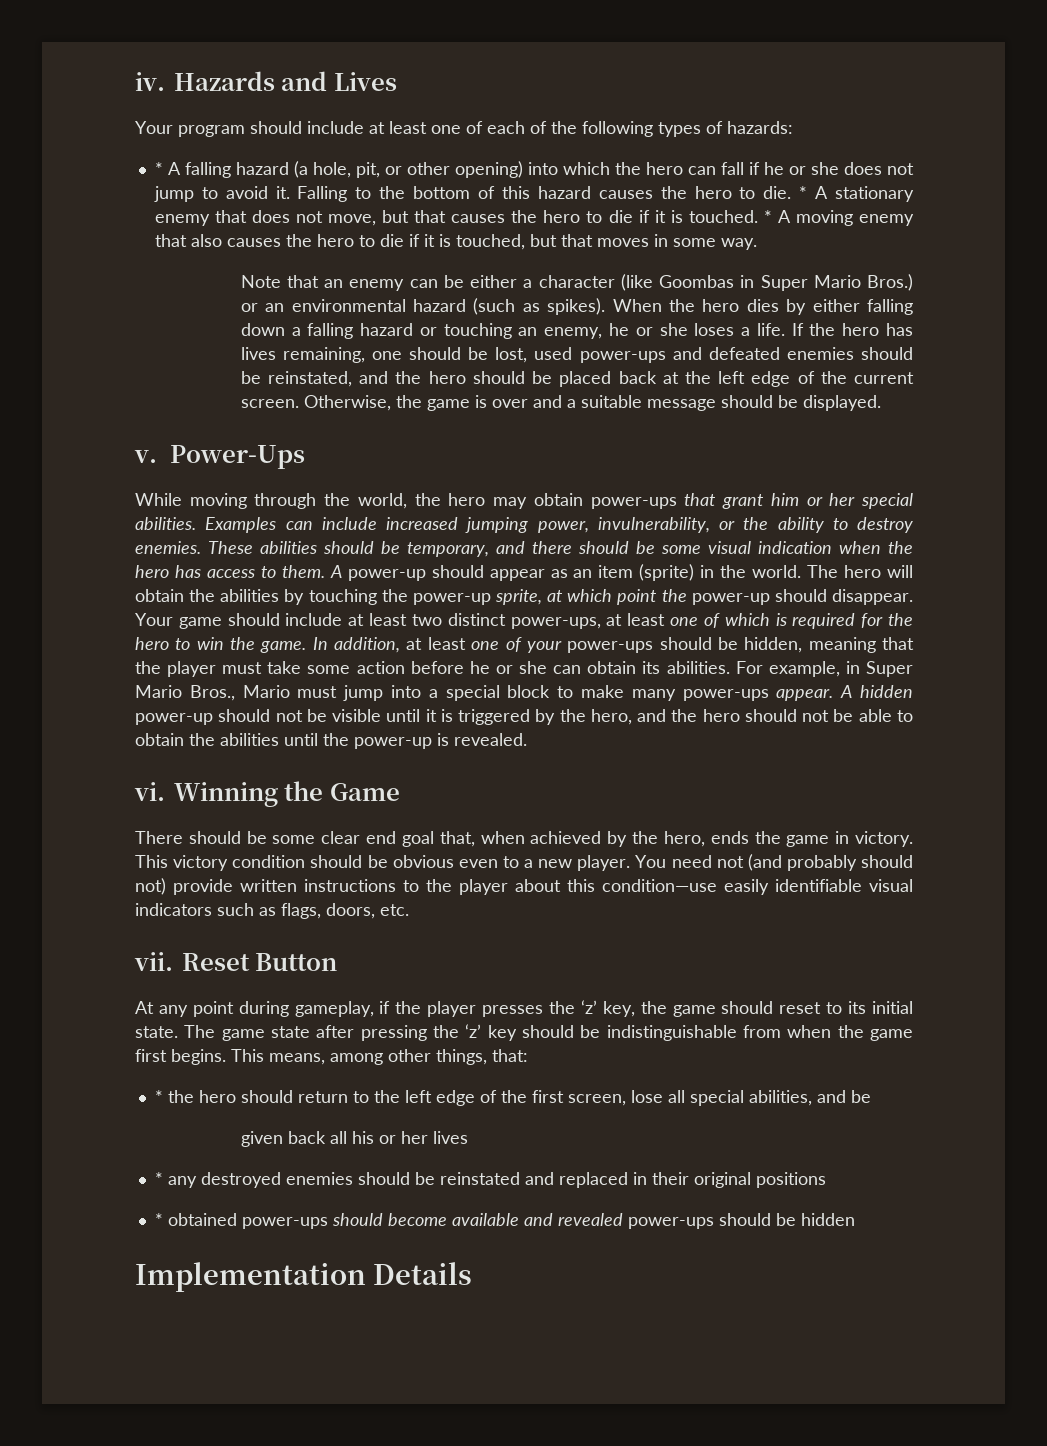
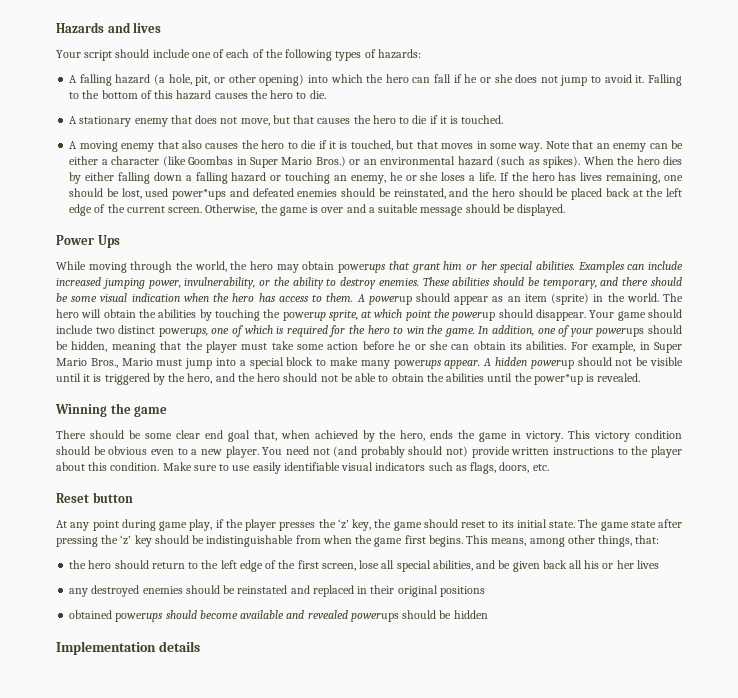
[135,72,165,91] iv. -> (56, 27) none
[333,72,397,91] [135,121,427,137] Lives // Your program should include at least -> [133,22,162,33] [56,49,190,61] lives // Your script should include
[154,162,163,175] * -> (421, 54) none
[799,186,808,199] * -> (326, 94) //
[763,210,772,223] * -> (504, 119) //
(757, 244) // -> (543, 147) none
[579,351,666,363] power-ups -> [172,189,227,200] power*ups
[134,445,306,469] v. Power-Ups -> [56,235,120,248] Power Ups
[590,497,677,509] power-ups -> [338,264,387,273] powerups
[347,569,426,581] power-up -> [368,296,412,305] powerup
[412,593,491,605] power-up -> [282,312,326,321] powerup
[691,593,770,605] power-up -> [452,312,496,321] powerup
[348,613,666,629] at least two distinct power-ups, at least -> [95,325,208,337] two distinct powerups,
[406,637,466,650] at least -> (535, 330) none
[567,641,654,653] power-ups -> [596,328,645,337] powerups
[682,689,769,701] power-ups -> [393,360,442,369] powerups
[135,713,213,725] power-up -> [530,360,574,369] powerup
[354,737,432,749] power-up -> [533,374,583,385] power*up
[134,782,165,801] vi. -> (641, 377) none
[329,783,400,801] Game -> [134,406,168,417] game
[602,879,717,892] condition—use -> [110,462,251,471] condition. Make sure to use
[134,952,338,971] vii. Reset Button -> [56,492,133,503] Reset button
[294,1001,374,1017] gameplay, -> [159,519,213,531] game play,
[154,1090,163,1103] * -> (660, 539) none
(871, 1096) // -> (511, 564) none
[154,1172,163,1185] * -> (659, 564) none
[154,1213,328,1229] * obtained power-ups -> [69,610,164,622] obtained powerups
[627,1217,714,1229] power-ups -> [350,613,399,622] powerups
[373,1262,473,1285] Details -> [158,641,200,652] details

